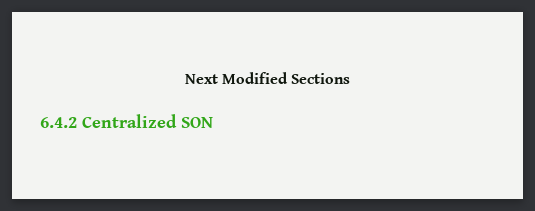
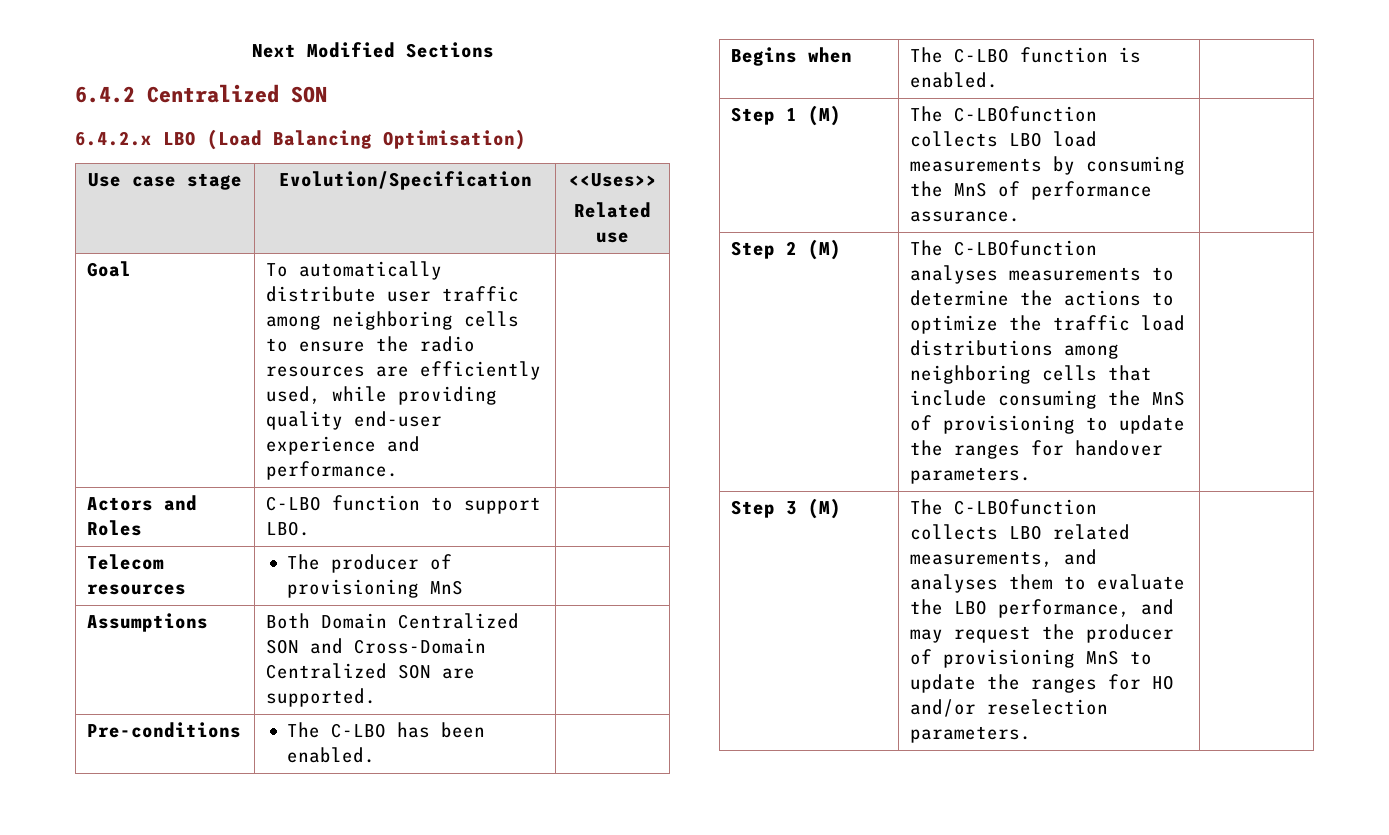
(213, 122) none -> [75,129,526,150] [88,173,242,190] [278,171,532,190] [568,173,657,187] [574,202,651,218] [596,232,629,243] [87,261,132,277] [266,261,443,280] [266,286,520,302] [266,311,520,330] [266,336,476,352] [266,361,542,380] [266,386,498,405] [266,411,443,430] [266,436,421,455] [266,461,399,480] [87,495,198,511] [87,520,143,536] [266,495,542,514] [266,521,311,536] [87,554,165,570] [87,584,187,595] [286,554,452,573] [286,579,463,598] [87,613,209,632] [266,613,520,629] [266,638,487,654] [266,663,476,679] [266,688,377,707] [87,722,242,738] [286,722,485,738] [286,747,375,763] [731,47,853,66] [910,47,1142,63] [910,72,999,88] [731,105,842,126] [910,106,1098,122] [910,131,1098,147] [910,156,1186,175] [910,181,1153,200] [910,211,1021,222] [731,239,842,260] [910,240,1098,256] [910,265,1175,284] [910,290,1175,306] [910,315,1186,334] [910,340,1120,359] [910,365,1153,384] [910,390,1186,409] [910,415,1186,434] [910,440,1164,459] [910,467,1032,484] [731,498,842,519] [910,499,1098,515] [910,524,1131,540] [910,549,1098,567] [910,574,1186,593] [910,599,1175,618] [910,624,1175,643] [910,649,1153,668] [910,674,1175,693] [910,699,1109,717] [910,726,1032,743] // 6.4.2.x LBO (Load Balancing Optimisation) // Use case stage | Evolution/Specification | <<Uses>> // Related use // Goal | To automatically distribute user traffic among neighboring cells to ensure the radio resources are efficiently used, while providing quality end-user experience and performance. | // Actors and Roles | C-LBO function to support LBO. | // Telecom resources | The producer of provisioning MnS | // Assumptions | Both Domain Centralized SON and Cross-Domain Centralized SON are supported. | // Pre-conditions | The C-LBO has been enabled. | // Begins when | The C-LBO function is enabled. | // Step 1 (M) | The C-LBOfunction collects LBO load measurements by consuming the MnS of performance assurance. | // Step 2 (M) | The C-LBOfunction analyses measurements to determine the actions to optimize the traffic load distributions among neighboring cells that include consuming the MnS of provisioning to update the ranges for handover parameters. | // Step 3 (M) | The C-LBOfunction collects LBO related measurements, and analyses them to evaluate the LBO performance, and may request the producer of provisioning MnS to update the ranges for HO and/or reselection parameters. |

